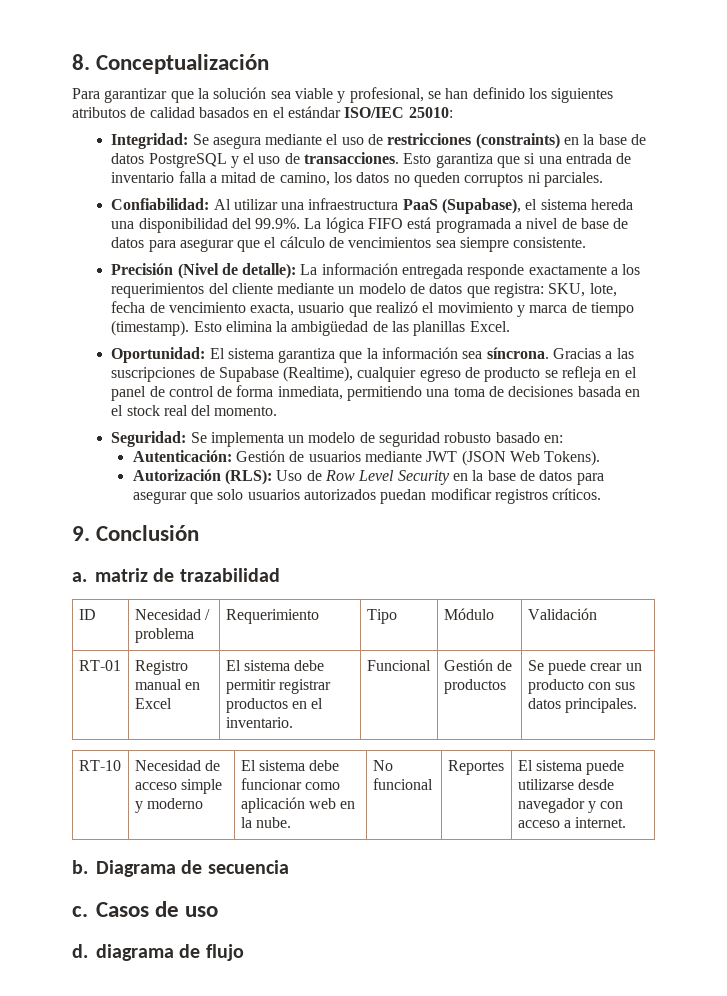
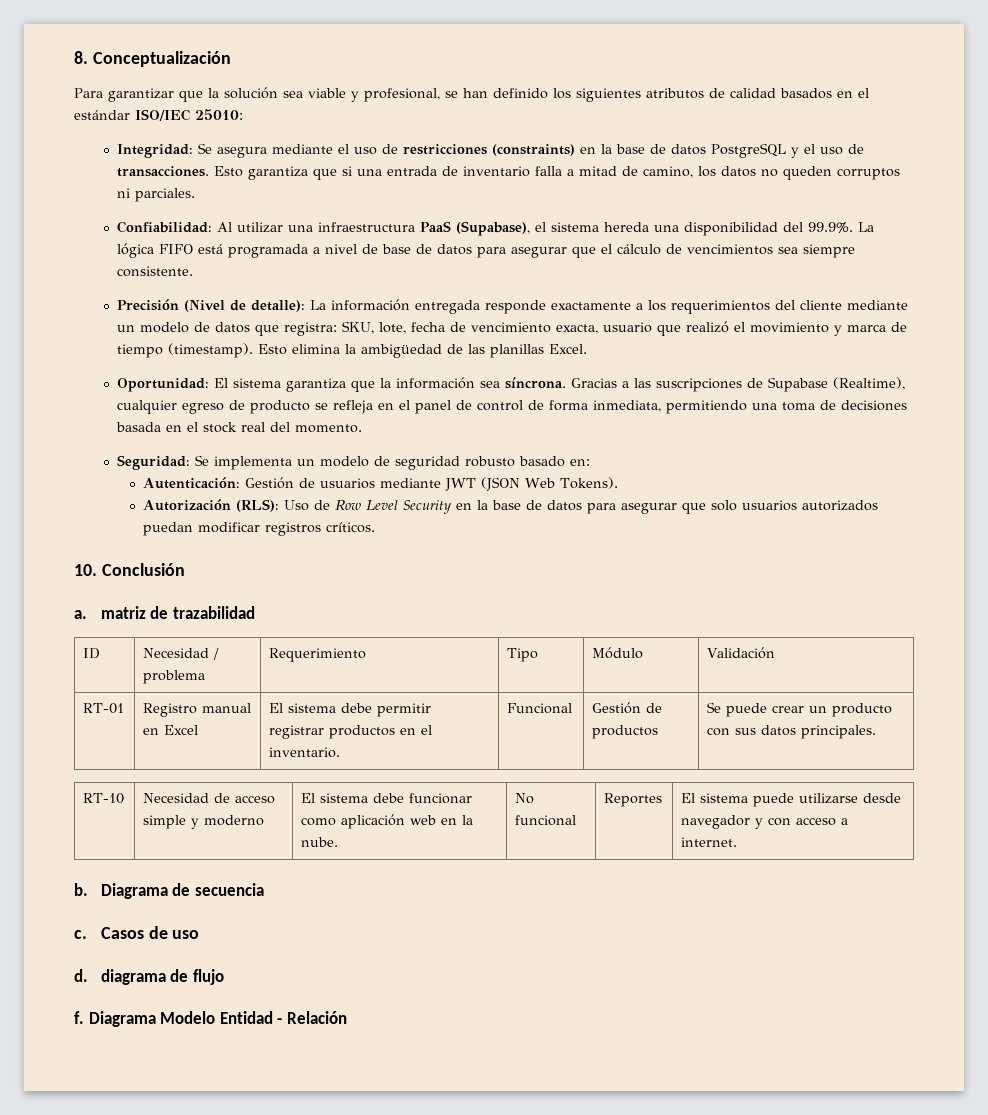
[72,526,90,541] 9. -> [74,564,97,576] 10.
(244, 952) none -> [74,1011,347,1027] // f. Diagrama Modelo Entidad - Relación

